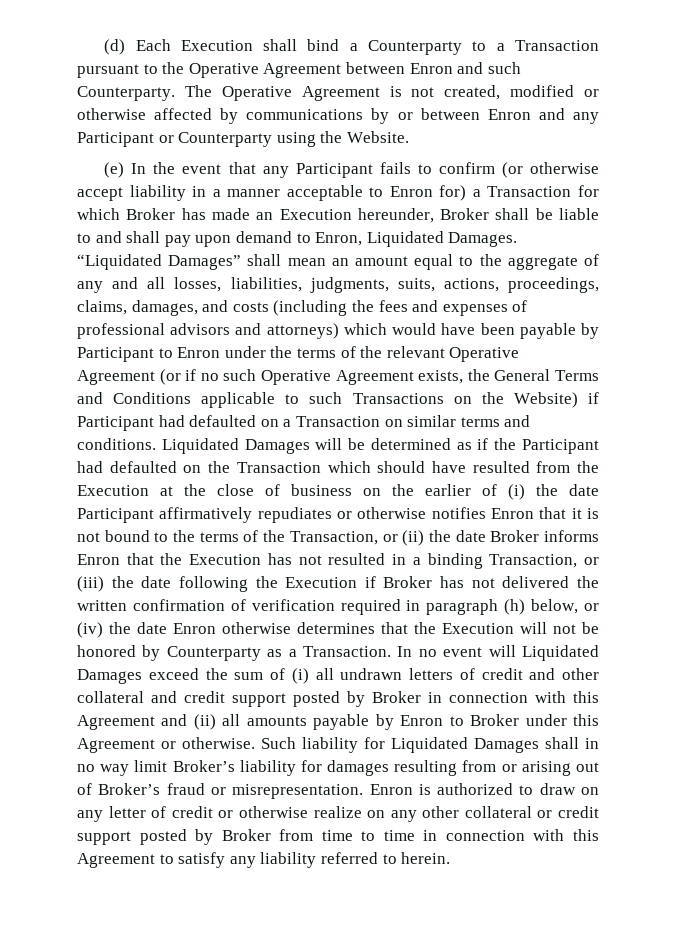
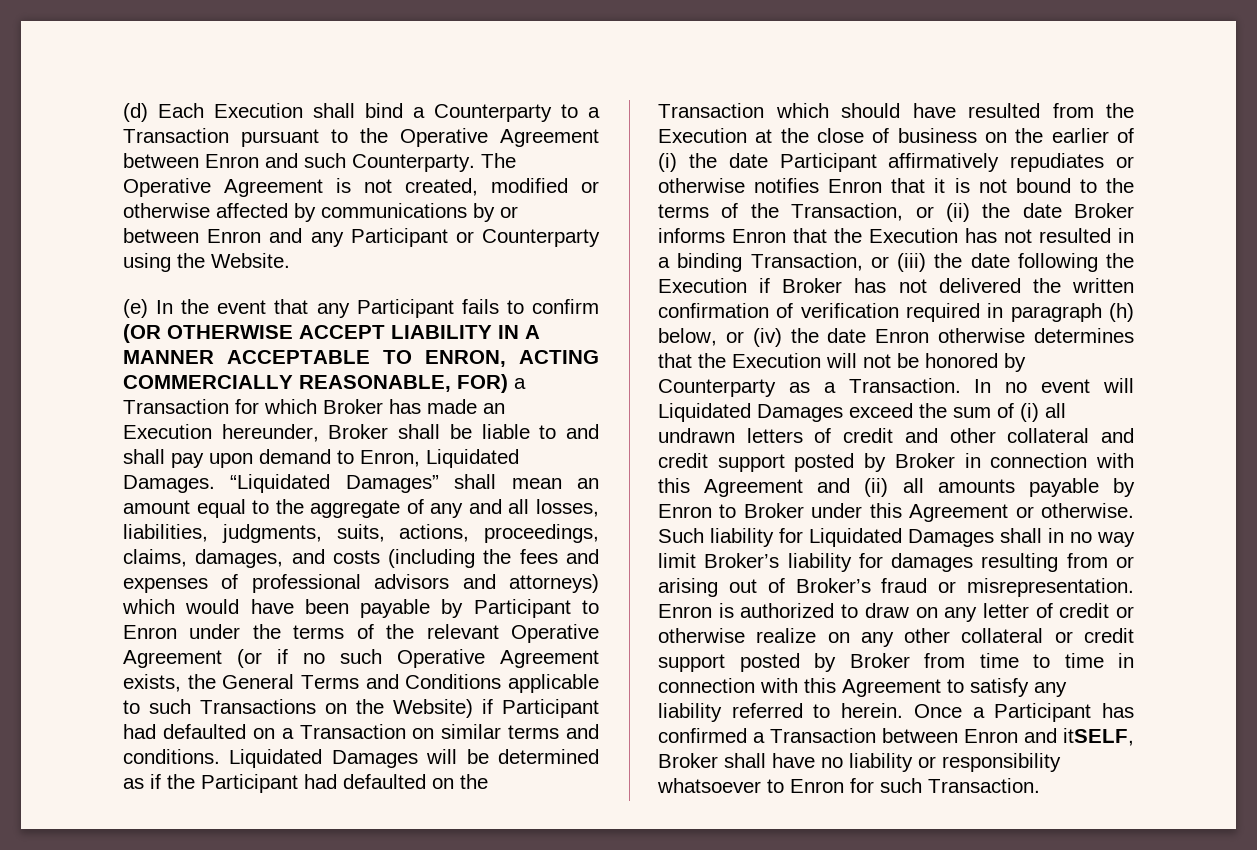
[501,162,599,178] [77,185,467,201] (or otherwise accept liability in a manner acceptable to Enron for) -> [123,324,540,343] [123,350,599,367] [123,374,508,393] (OR OTHERWISE ACCEPT LIABILITY IN A MANNER ACCEPTABLE TO ENRON, ACTING COMMERCIALLY REASONABLE, FOR)
(451, 858) none -> [913,703,1134,722] [658,728,1134,746] [658,753,1061,772] [657,778,1040,793] Once a Participant has confirmed a Transaction between Enron and itSELF, Broker shall have no liability or responsibility whatsoever to Enron for such Transaction.

